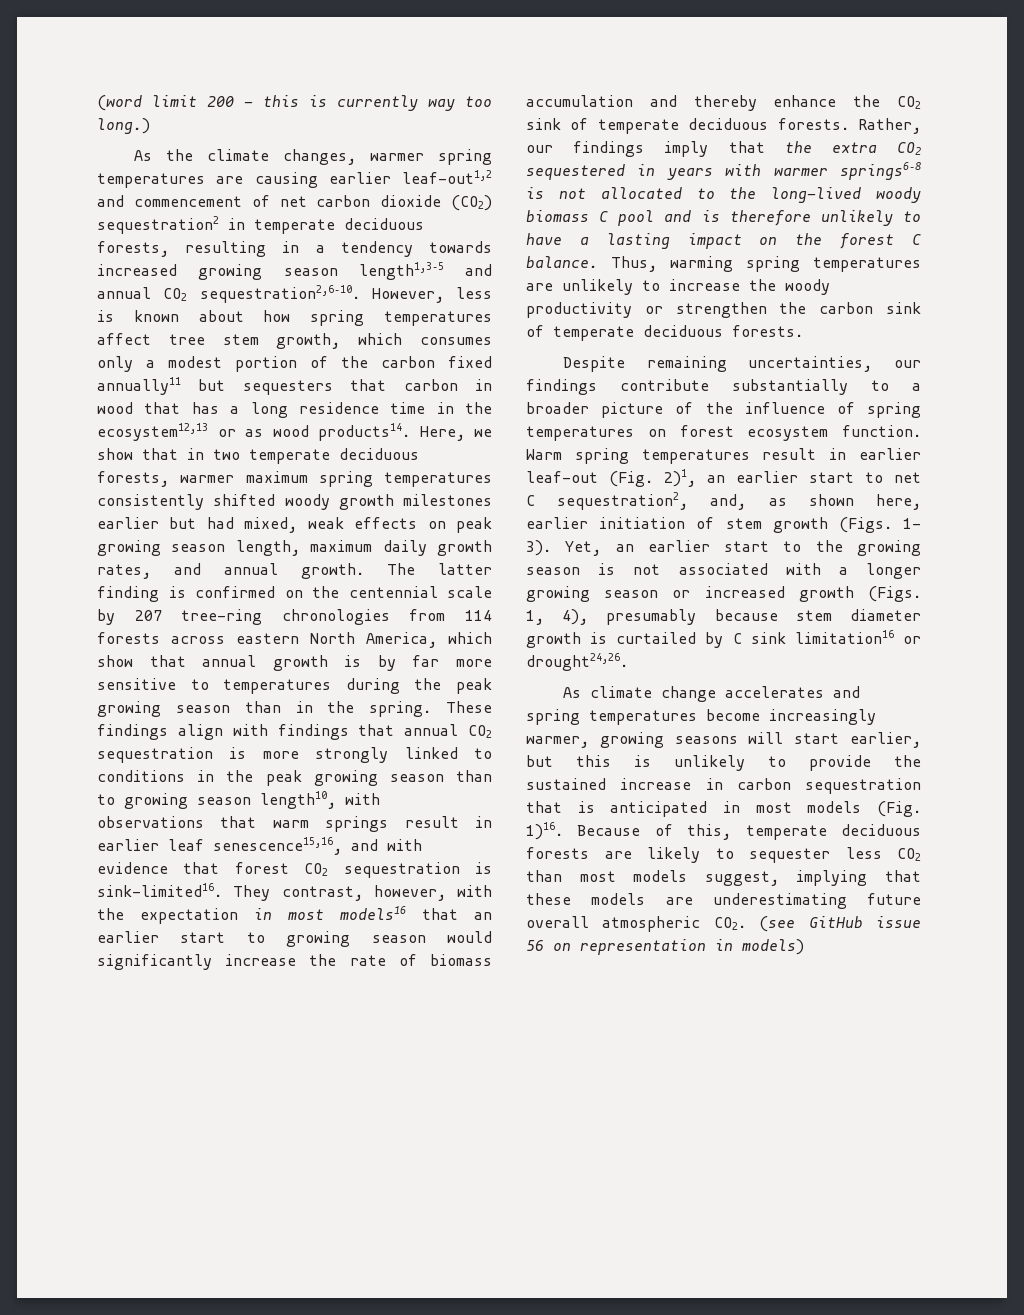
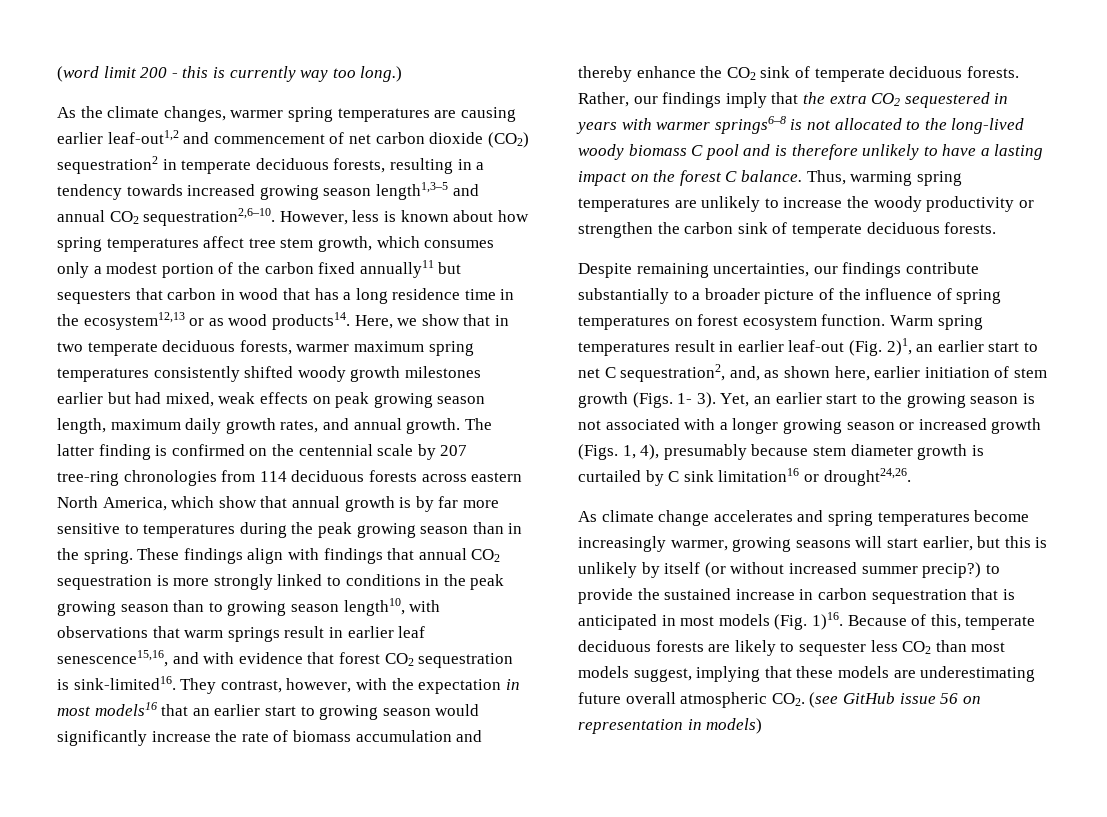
(492, 615) none -> [291,470,365,482] deciduous
(745, 763) none -> [641,562,982,578] by itself (or without increased summer precip?)

